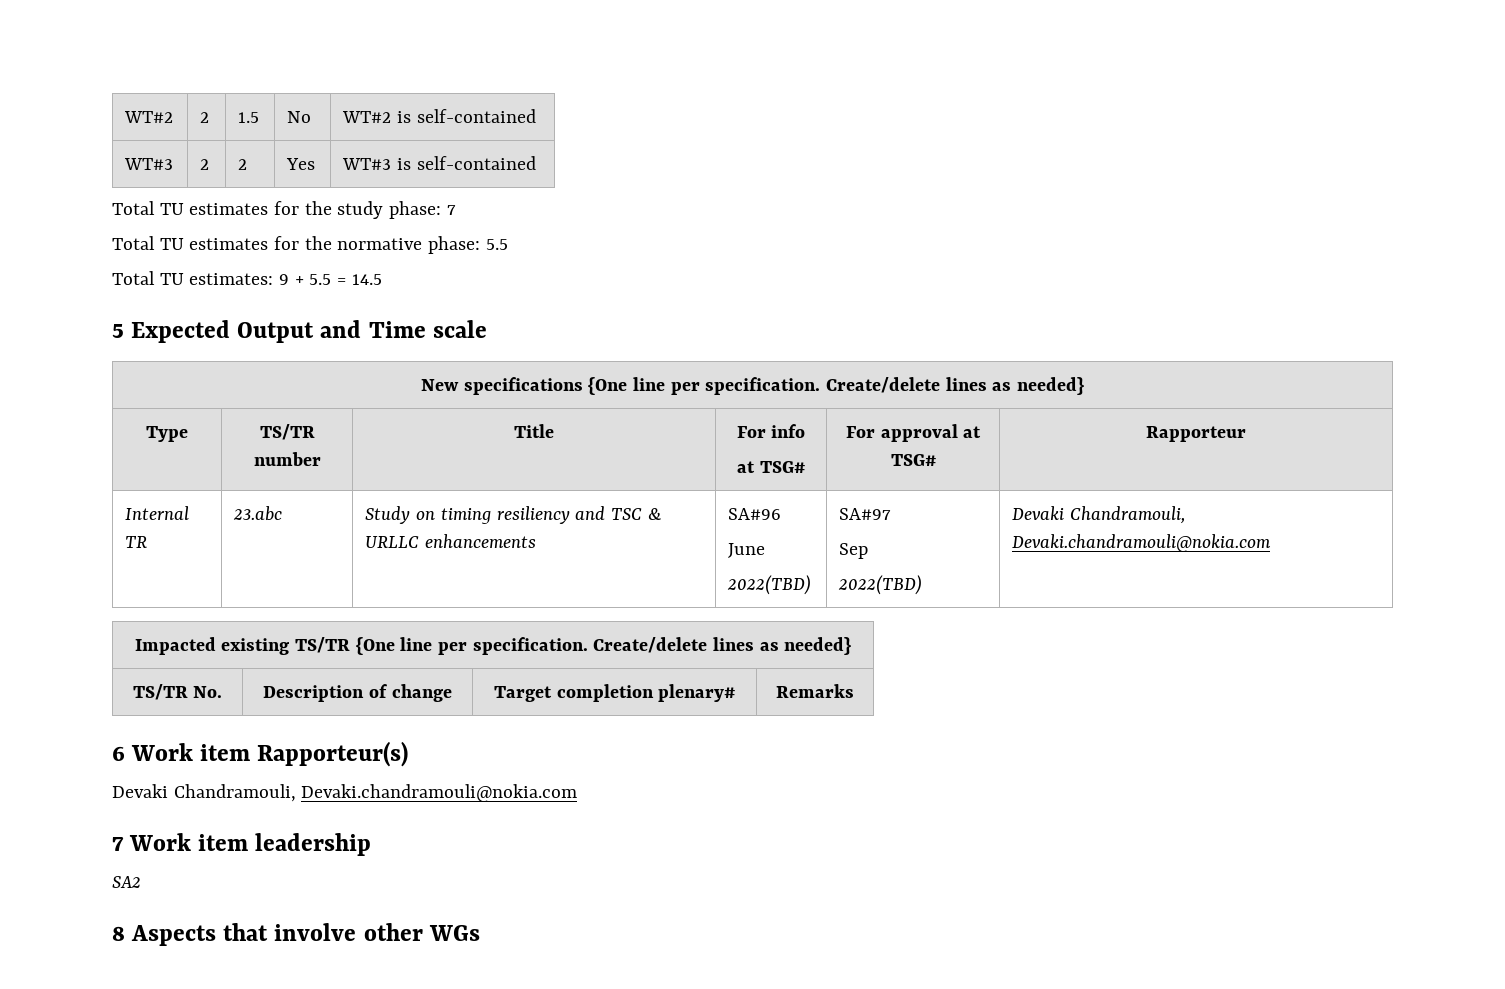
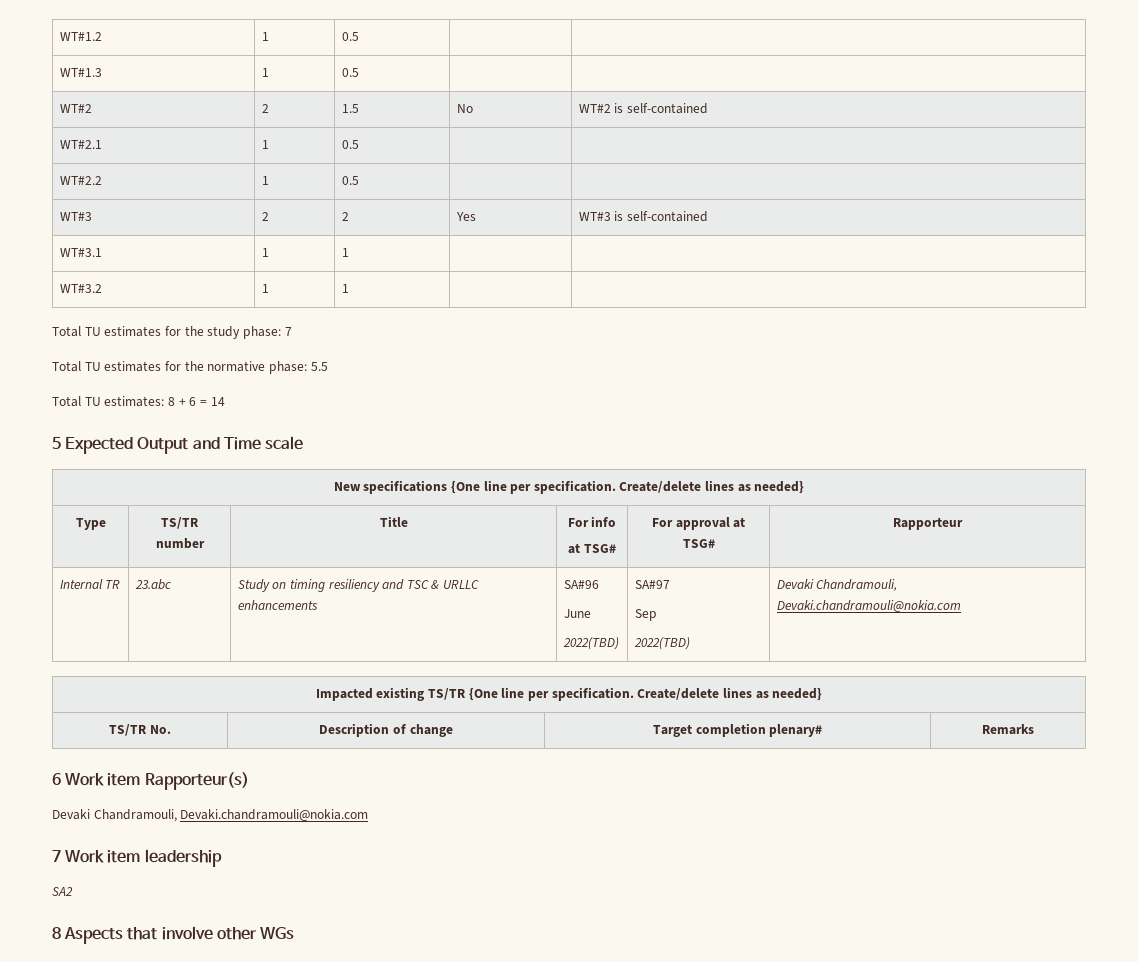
(124, 117) none -> [59,32,102,41] [261,32,269,41] [341,32,359,41] [59,68,102,77] [261,68,269,77] [341,68,359,77] WT#1.2 | 1 | 0.5 | | // WT#1.3 | 1 | 0.5 | | //
(536, 116) none -> [59,140,102,149] [261,140,269,149] [341,140,359,149] [59,176,102,185] [261,176,269,185] [341,176,359,185] // WT#2.1 | 1 | 0.5 | | // WT#2.2 | 1 | 0.5 | |
(536, 163) none -> [59,248,102,257] [261,248,269,257] [341,248,349,257] [59,284,102,293] [261,284,269,293] [341,284,349,293] // WT#3.1 | 1 | 1 | | // WT#3.2 | 1 | 1 | |
[279,274,382,285] 9 + 5.5 = 14.5 -> [167,397,225,406] 8 + 6 = 14

